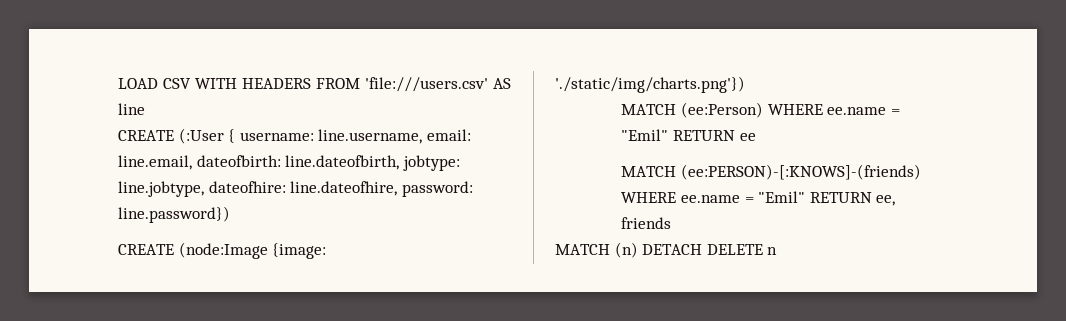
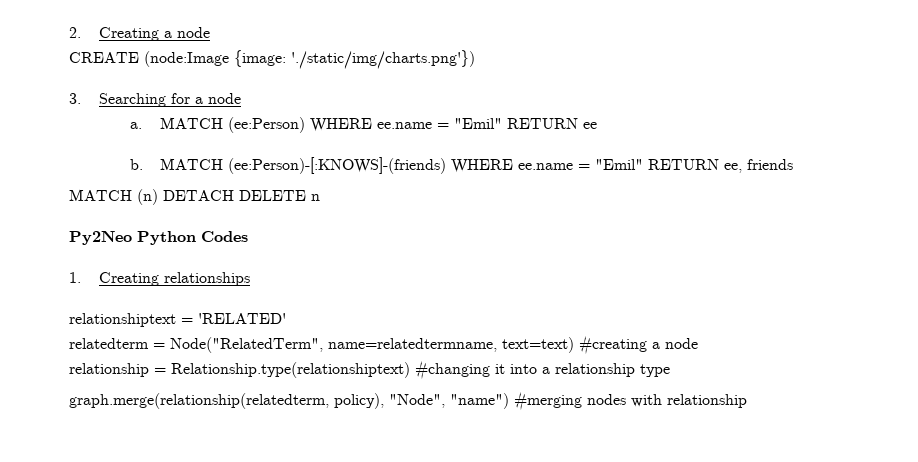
[118,77,511,92] [118,103,145,115] [118,128,471,144] [118,155,460,171] [118,181,473,197] [118,206,230,223] [118,242,327,259] [555,76,745,93] LOAD CSV WITH HEADERS FROM 'file:///users.csv' AS line // CREATE (:User { username: line.username, email: line.email, dateofbirth: line.dateofbirth, jobtype: line.jobtype, dateofhire: line.dateofhire, password: line.password}) // CREATE (node:Image {image: './static/img/charts.png'}) // -> [69,27,211,41] [69,50,475,69] [69,93,242,107] [129,122,142,129] 2. Creating a node // CREATE (node:Image {image: './static/img/charts.png'}) // 3. Searching for a node // a.
[621,164,921,180] MATCH (ee:PERSON)-[:KNOWS]-(friends) -> [129,157,446,174] b. MATCH (ee:Person)-[:KNOWS]-(friends)
(778, 251) none -> [69,231,248,245] [69,272,251,286] [69,313,286,327] [69,335,698,355] [69,360,670,380] [69,391,747,411] // Py2Neo Python Codes // 1. Creating relationships // relationshiptext = 'RELATED' // relatedterm = Node("RelatedTerm", name=relatedtermname, text=text) #creating a node // relationship = Relationship.type(relationshiptext) #changing it into a relationship type // graph.merge(relationship(relatedterm, policy), "Node", "name") #merging nodes with relationship

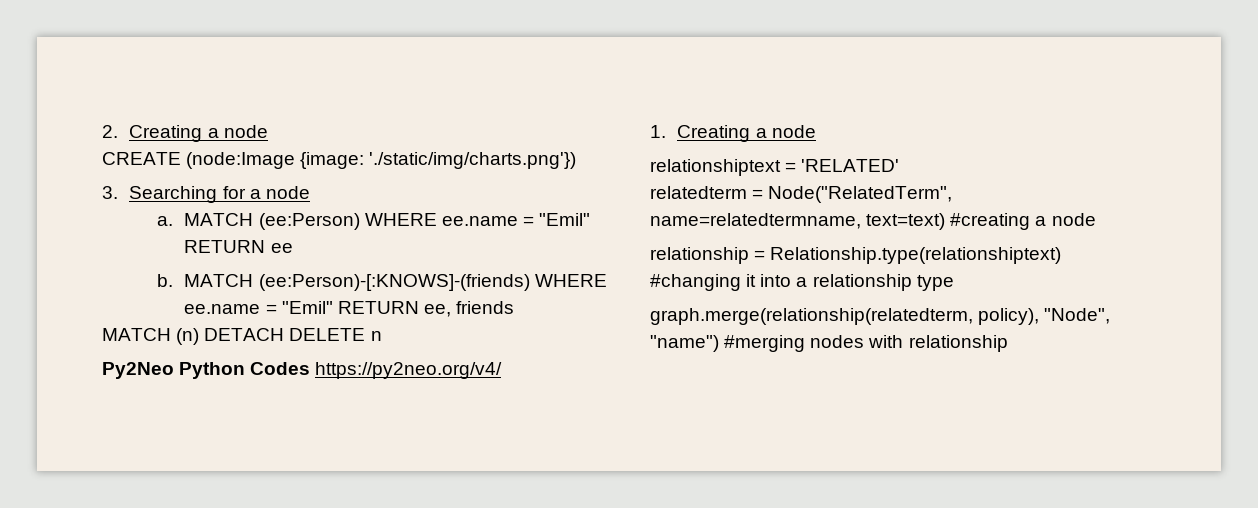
(248, 236) none -> [315,362,503,379] https://py2neo.org/v4/
[164,272,251,286] relationships -> [755,125,816,138] a node

